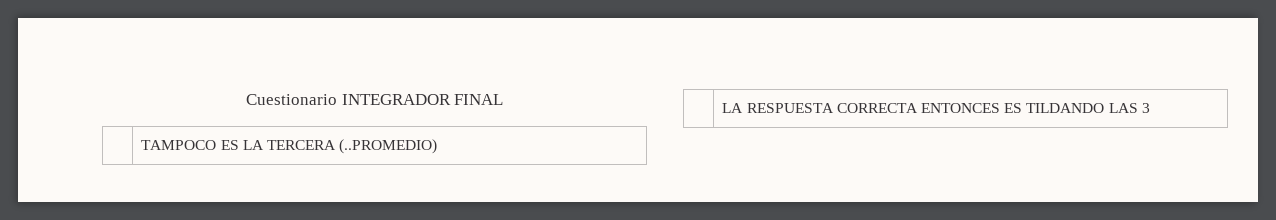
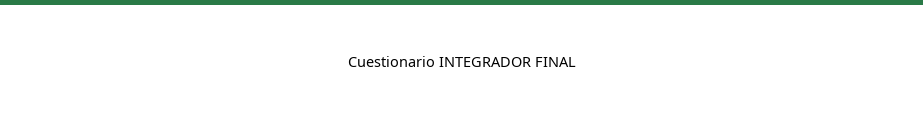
[141,139,438,154] [722,103,1150,113] // | TAMPOCO ES LA TERCERA (..PROMEDIO) // | LA RESPUESTA CORRECTA ENTONCES ES TILDANDO LAS 3 -> (576, 62) none

